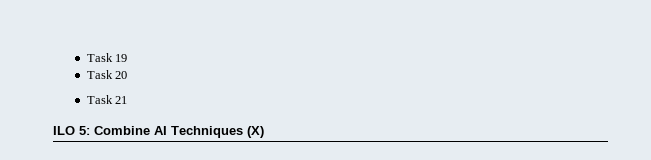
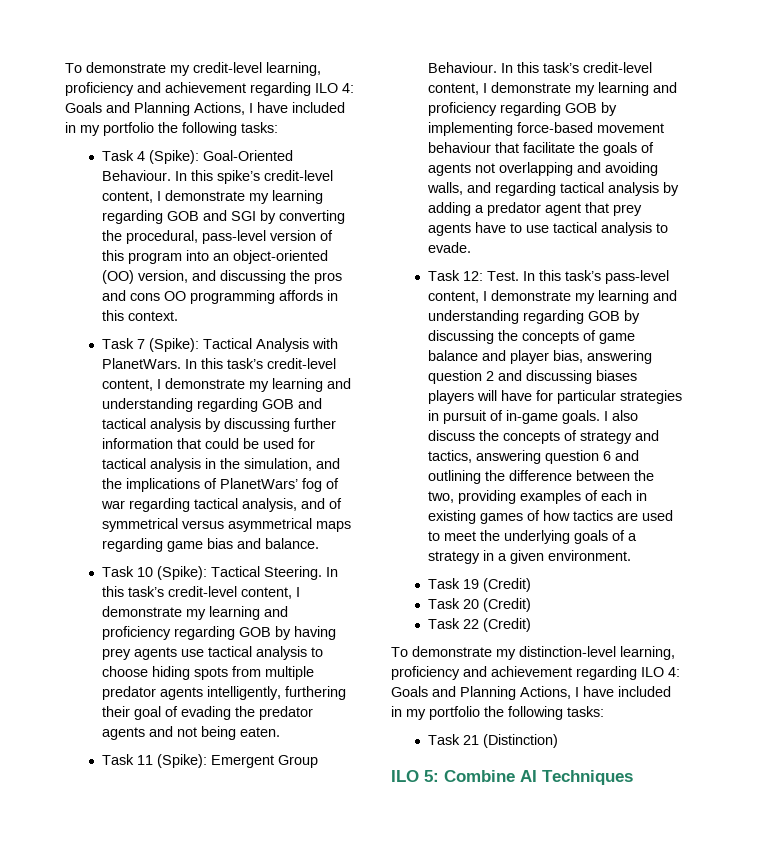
(86, 57) none -> [65,62,321,76] [65,82,354,96] [65,102,345,116] [65,122,278,136] [102,150,294,164] [102,170,334,184] [102,190,324,204] [102,210,346,224] [102,230,334,244] [102,250,329,264] [102,270,343,284] [102,290,339,304] [102,310,179,321] [102,338,339,352] [102,358,337,369] [102,378,352,392] [102,398,323,412] [102,418,337,432] [102,438,316,449] [102,458,341,472] [102,478,340,492] [101,498,343,512] [102,518,352,532] [102,538,320,552] [102,566,339,580] [102,586,301,599] [102,606,289,620] [102,626,337,640] [102,646,324,660] [102,666,315,680] [102,686,347,700] [102,706,314,720] [102,726,281,740] [102,754,319,768] [428,62,653,73] [428,82,678,96] [428,102,618,116] [428,122,665,136] [428,142,655,156] [428,162,659,176] [427,182,680,196] [428,202,643,216] [428,222,669,236] [428,242,472,253] [428,270,670,284] [428,290,678,304] [428,310,641,324] [428,330,636,344] [428,350,653,364] [428,370,638,384] [428,390,683,404] [428,410,639,424] [428,430,660,444] [428,450,640,464] [428,470,655,484] [428,490,648,504] [428,510,674,524] [428,530,638,544] [428,550,632,564] To demonstrate my credit-level learning, proficiency and achievement regarding ILO 4: Goals and Planning Actions, I have included in my portfolio the following tasks: // Task 4 (Spike): Goal-Oriented Behaviour. In this spike’s credit-level content, I demonstrate my learning regarding GOB and SGI by converting the procedural, pass-level version of this program into an object-oriented (OO) version, and discussing the pros and cons OO programming affords in this context. // Task 7 (Spike): Tactical Analysis with PlanetWars. In this task’s credit-level content, I demonstrate my learning and understanding regarding GOB and tactical analysis by discussing further information that could be used for tactical analysis in the simulation, and the implications of PlanetWars’ fog of war regarding tactical analysis, and of symmetrical versus asymmetrical maps regarding game bias and balance. // Task 10 (Spike): Tactical Steering. In this task’s credit-level content, I demonstrate my learning and proficiency regarding GOB by having prey agents use tactical analysis to choose hiding spots from multiple predator agents intelligently, furthering their goal of evading the predator agents and not being eaten. // Task 11 (Spike): Emergent Group Behaviour. In this task’s credit-level content, I demonstrate my learning and proficiency regarding GOB by implementing force-based movement behaviour that facilitate the goals of agents not overlapping and avoiding walls, and regarding tactical analysis by adding a predator agent that prey agents have to use tactical analysis to evade. // Task 12: Test. In this task’s pass-level content, I demonstrate my learning and understanding regarding GOB by discussing the concepts of game balance and player bias, answering question 2 and discussing biases players will have for particular strategies in pursuit of in-game goals. I also discuss the concepts of strategy and tactics, answering question 6 and outlining the difference between the two, providing examples of each in existing games of how tactics are used to meet the underlying goals of a strategy in a given environment. //
(128, 58) none -> [483,578,532,592] (Credit)
(128, 75) none -> [483,598,532,612] [428,618,532,632] [391,646,675,660] [391,666,680,680] [391,686,671,700] [391,706,604,720] (Credit) // Task 22 (Credit) // To demonstrate my distinction-level learning, proficiency and achievement regarding ILO 4: Goals and Planning Actions, I have included in my portfolio the following tasks:
(128, 100) none -> [483,734,559,748] (Distinction)
[247,126,264,138] (X) -> (633, 777) none

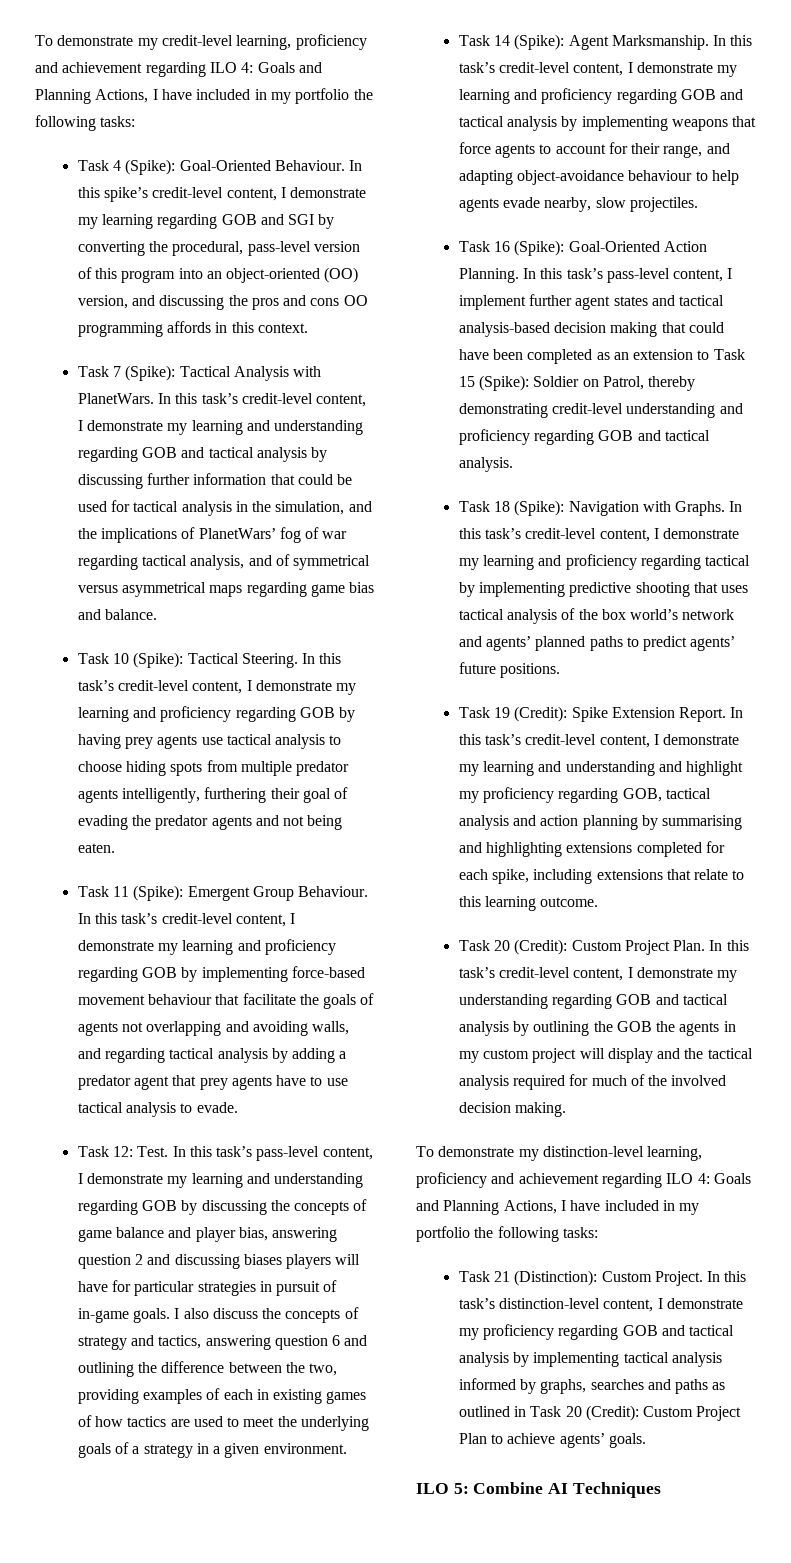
[463,578,532,592] [428,598,532,612] [428,618,532,632] 19 (Credit) // Task 20 (Credit) // Task 22 (Credit) -> [493,34,753,50] [458,62,738,77] [458,88,744,104] [458,116,757,131] [458,142,730,158] [458,170,739,185] [458,197,698,212] [458,240,707,256] [458,268,733,283] [458,294,725,310] [458,322,724,337] [458,349,745,364] [458,375,696,391] [458,403,743,418] [458,429,710,445] [458,457,513,472] [458,500,743,516] [458,528,740,542] [458,554,751,570] [458,582,749,597] [458,608,735,624] [458,636,736,651] [458,662,560,678] [458,706,744,722] [458,734,740,748] [458,761,744,776] [458,787,711,803] [458,815,743,830] [458,841,725,857] [458,869,745,884] [458,896,599,911] [458,939,749,955] [458,967,738,982] [458,994,728,1009] [458,1021,736,1036] [458,1048,753,1063] [458,1074,727,1090] [458,1102,566,1117] 14 (Spike): Agent Marksmanship. In this task’s credit-level content, I demonstrate my learning and proficiency regarding GOB and tactical analysis by implementing weapons that force agents to account for their range, and adapting object-avoidance behaviour to help agents evade nearby, slow projectiles. // Task 16 (Spike): Goal-Oriented Action Planning. In this task’s pass-level content, I implement further agent states and tactical analysis-based decision making that could have been completed as an extension to Task 15 (Spike): Soldier on Patrol, thereby demonstrating credit-level understanding and proficiency regarding GOB and tactical analysis. // Task 18 (Spike): Navigation with Graphs. In this task’s credit-level content, I demonstrate my learning and proficiency regarding tactical by implementing predictive shooting that uses tactical analysis of the box world’s network and agents’ planned paths to predict agents’ future positions. // Task 19 (Credit): Spike Extension Report. In this task’s credit-level content, I demonstrate my learning and understanding and highlight my proficiency regarding GOB, tactical analysis and action planning by summarising and highlighting extensions completed for each spike, including extensions that relate to this learning outcome. // Task 20 (Credit): Custom Project Plan. In this task’s credit-level content, I demonstrate my understanding regarding GOB and tactical analysis by outlining the GOB the agents in my custom project will display and the tactical analysis required for much of the involved decision making.
[483,734,559,748] (Distinction) -> [514,1270,747,1286] [458,1298,743,1312] [458,1324,735,1340] [458,1352,722,1367] [458,1378,726,1394] [458,1405,742,1421] [458,1433,646,1448] (Distinction): Custom Project. In this task’s distinction-level content, I demonstrate my proficiency regarding GOB and tactical analysis by implementing tactical analysis informed by graphs, searches and paths as outlined in Task 20 (Credit): Custom Project Plan to achieve agents’ goals.

